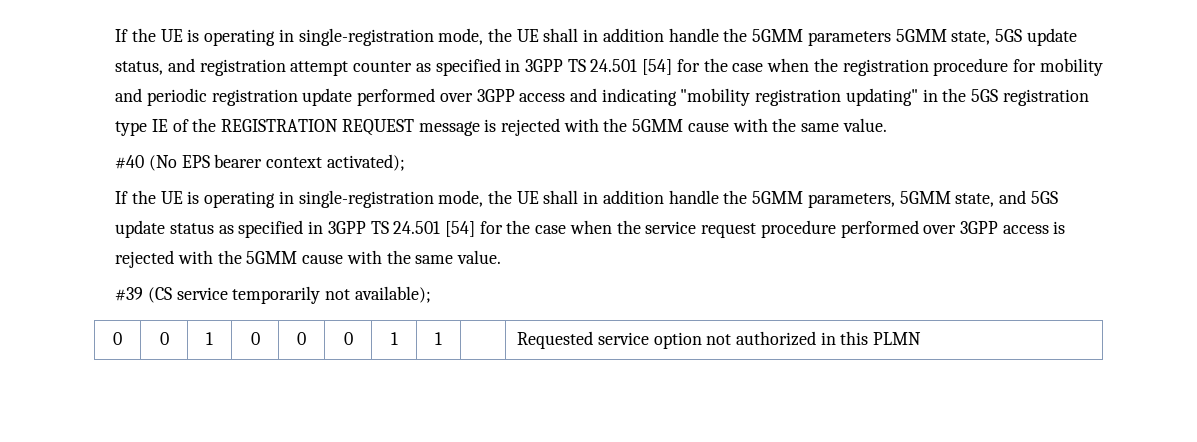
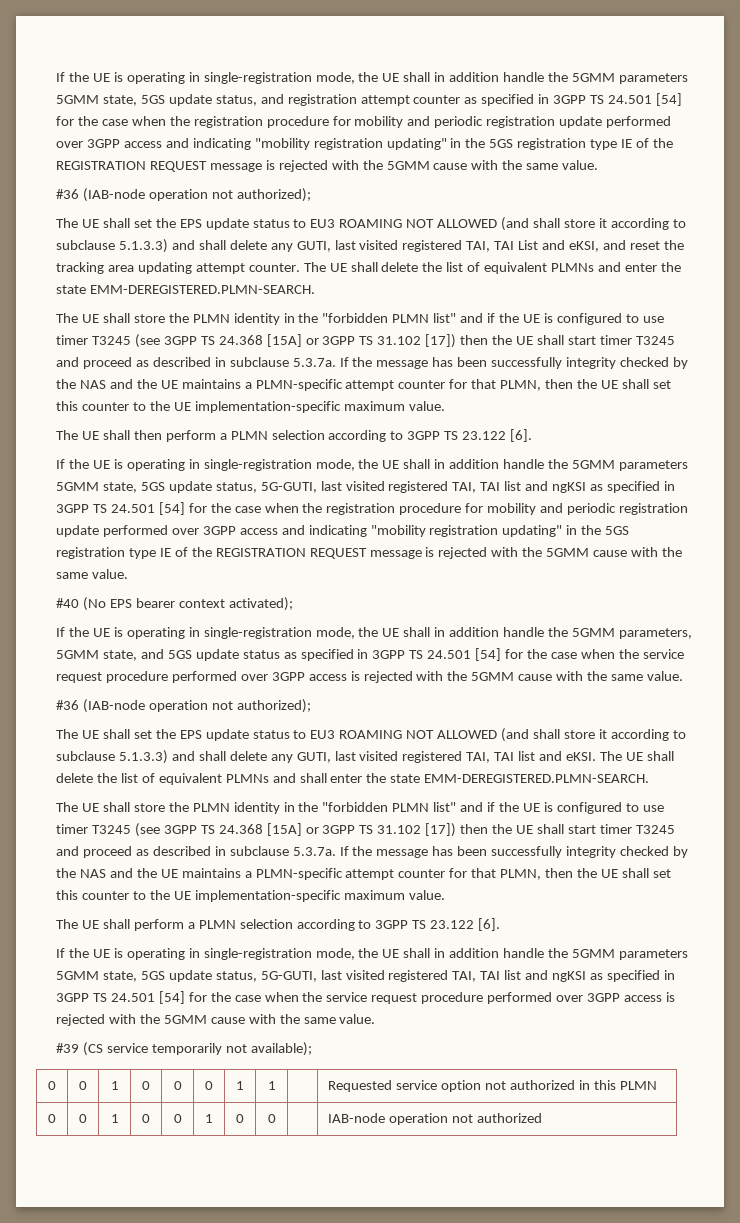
(887, 125) none -> [56,188,311,202] [56,217,686,231] [56,239,684,253] [56,262,681,274] [56,285,316,294] [56,313,664,325] [56,334,675,348] [56,357,688,369] [56,379,671,391] [56,401,445,413] [56,429,533,442] [56,459,688,471] [56,481,675,493] [56,502,688,515] [56,525,630,537] [56,547,682,559] [56,569,129,579] // #36 (IAB-node operation not authorized); // The UE shall set the EPS update status to EU3 ROAMING NOT ALLOWED (and shall store it according to subclause 5.1.3.3) and shall delete any GUTI, last visited registered TAI, TAI List and eKSI, and reset the tracking area updating attempt counter. The UE shall delete the list of equivalent PLMNs and enter the state EMM-DEREGISTERED.PLMN-SEARCH. // The UE shall store the PLMN identity in the "forbidden PLMN list" and if the UE is configured to use timer T3245 (see 3GPP TS 24.368 [15A] or 3GPP TS 31.102 [17]) then the UE shall start timer T3245 and proceed as described in subclause 5.3.7a. If the message has been successfully integrity checked by the NAS and the UE maintains a PLMN-specific attempt counter for that PLMN, then the UE shall set this counter to the UE implementation-specific maximum value. // The UE shall then perform a PLMN selection according to 3GPP TS 23.122 [6]. // If the UE is operating in single-registration mode, the UE shall in addition handle the 5GMM parameters 5GMM state, 5GS update status, 5G-GUTI, last visited registered TAI, TAI list and ngKSI as specified in 3GPP TS 24.501 [54] for the case when the registration procedure for mobility and periodic registration update performed over 3GPP access and indicating "mobility registration updating" in the 5GS registration type IE of the REGISTRATION REQUEST message is rejected with the 5GMM cause with the same value.
(501, 257) none -> [56,699,311,713] [56,728,686,742] [56,750,674,764] [56,773,650,785] [56,802,664,814] [56,823,675,837] [56,846,688,858] [56,868,671,880] [56,890,445,902] [56,918,501,931] [56,948,688,960] [56,970,675,982] [56,991,675,1004] [56,1014,376,1026] // #36 (IAB-node operation not authorized); // The UE shall set the EPS update status to EU3 ROAMING NOT ALLOWED (and shall store it according to subclause 5.1.3.3) and shall delete any GUTI, last visited registered TAI, TAI list and eKSI. The UE shall delete the list of equivalent PLMNs and shall enter the state EMM-DEREGISTERED.PLMN-SEARCH. // The UE shall store the PLMN identity in the "forbidden PLMN list" and if the UE is configured to use timer T3245 (see 3GPP TS 24.368 [15A] or 3GPP TS 31.102 [17]) then the UE shall start timer T3245 and proceed as described in subclause 5.3.7a. If the message has been successfully integrity checked by the NAS and the UE maintains a PLMN-specific attempt counter for that PLMN, then the UE shall set this counter to the UE implementation-specific maximum value. // The UE shall perform a PLMN selection according to 3GPP TS 23.122 [6]. // If the UE is operating in single-registration mode, the UE shall in addition handle the 5GMM parameters 5GMM state, 5GS update status, 5G-GUTI, last visited registered TAI, TAI list and ngKSI as specified in 3GPP TS 24.501 [54] for the case when the service request procedure performed over 3GPP access is rejected with the 5GMM cause with the same value.
(922, 338) none -> [48,1114,56,1123] [79,1114,87,1123] [110,1114,119,1123] [142,1114,150,1123] [173,1114,182,1123] [205,1114,213,1123] [236,1114,244,1123] [267,1114,276,1123] [328,1113,542,1125] // 0 | 0 | 1 | 0 | 0 | 1 | 0 | 0 | | IAB-node operation not authorized

